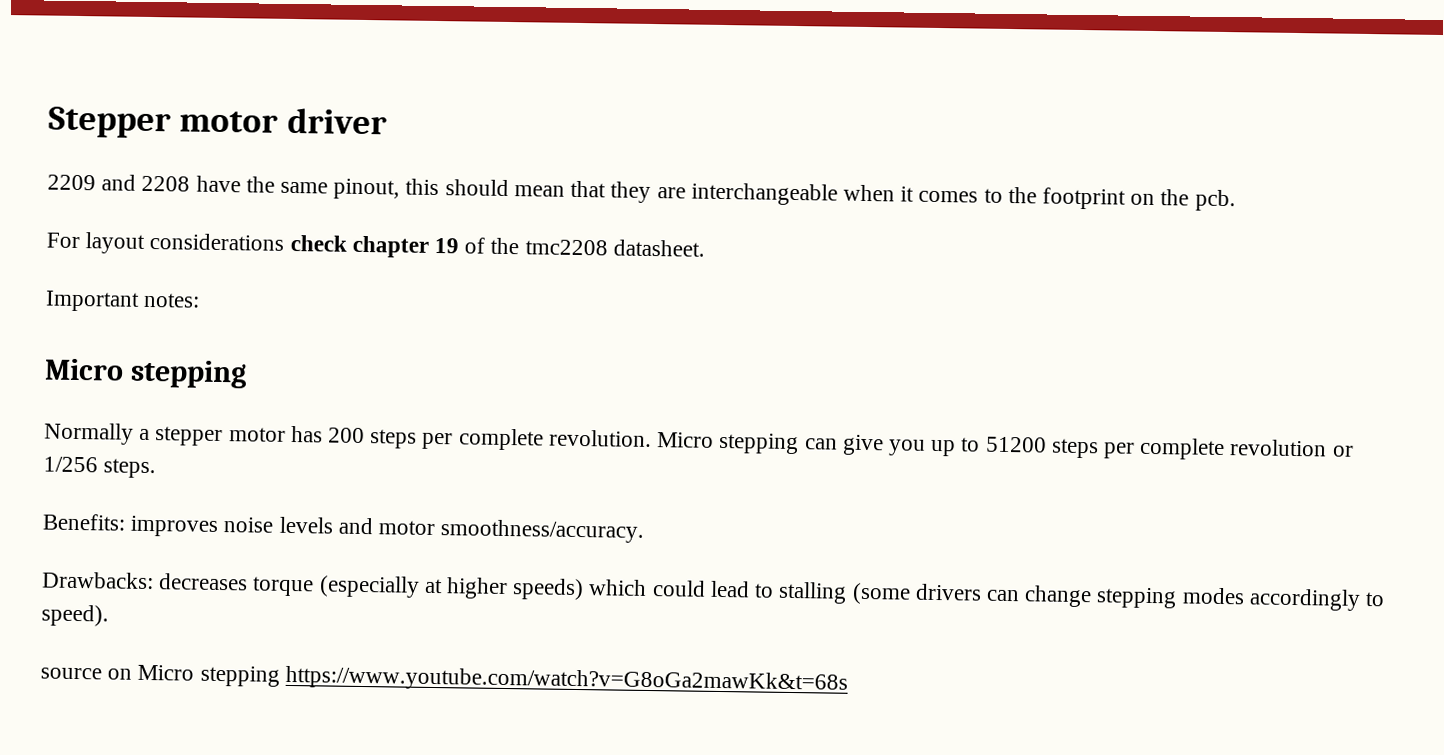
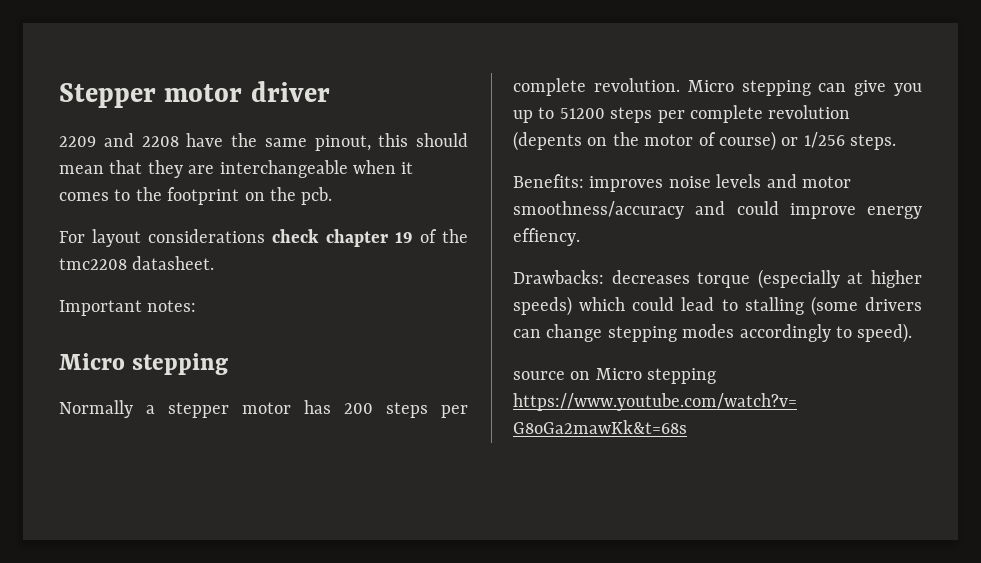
(1328, 448) none -> [513,131,776,151] (depents on the motor of course)
[440,519,645,543] smoothness/accuracy. -> [513,201,922,219] [513,228,580,246] smoothness/accuracy and could improve energy effiency.

